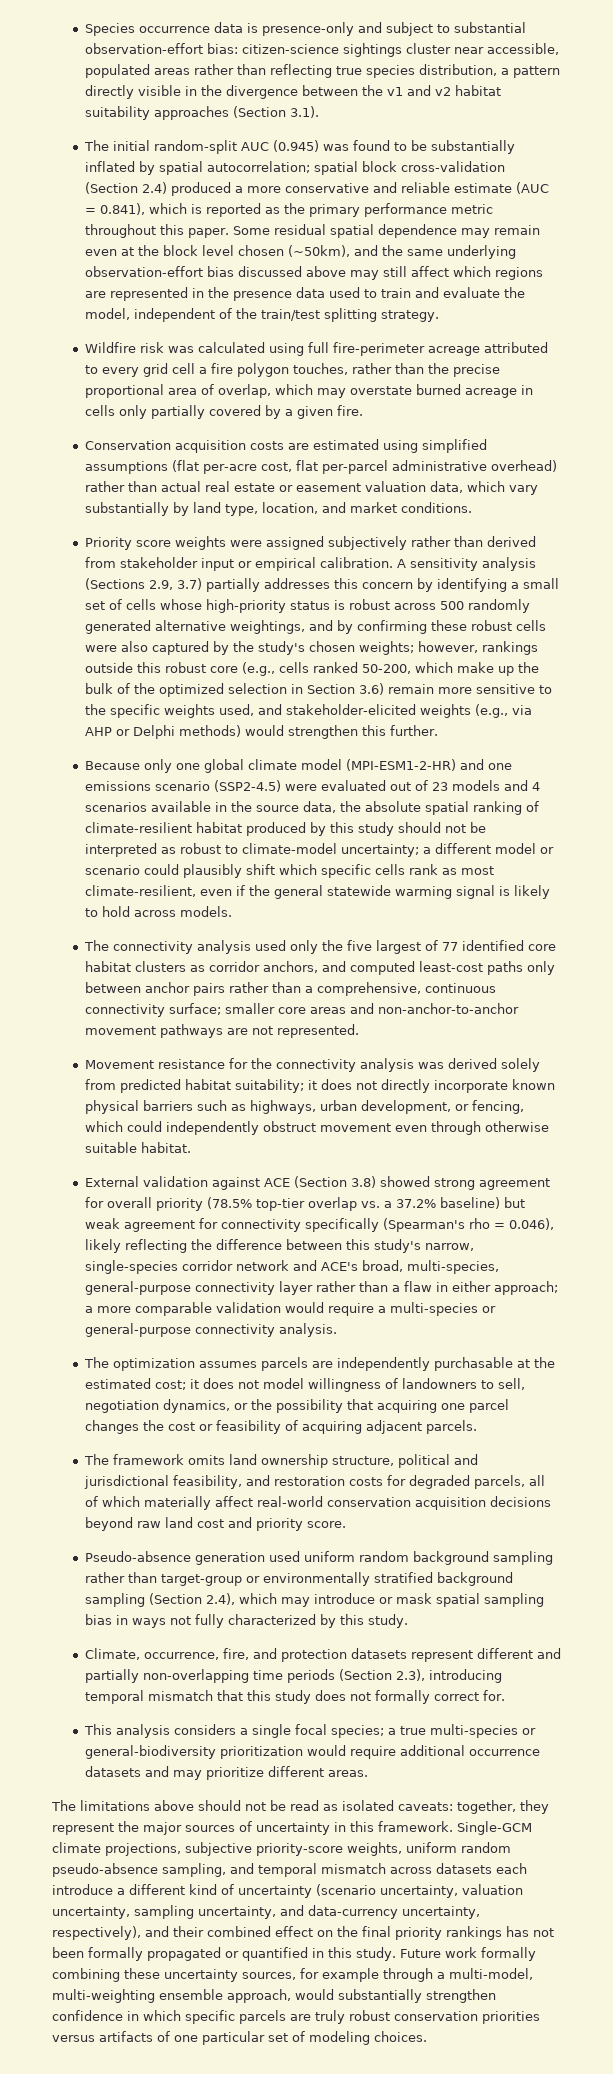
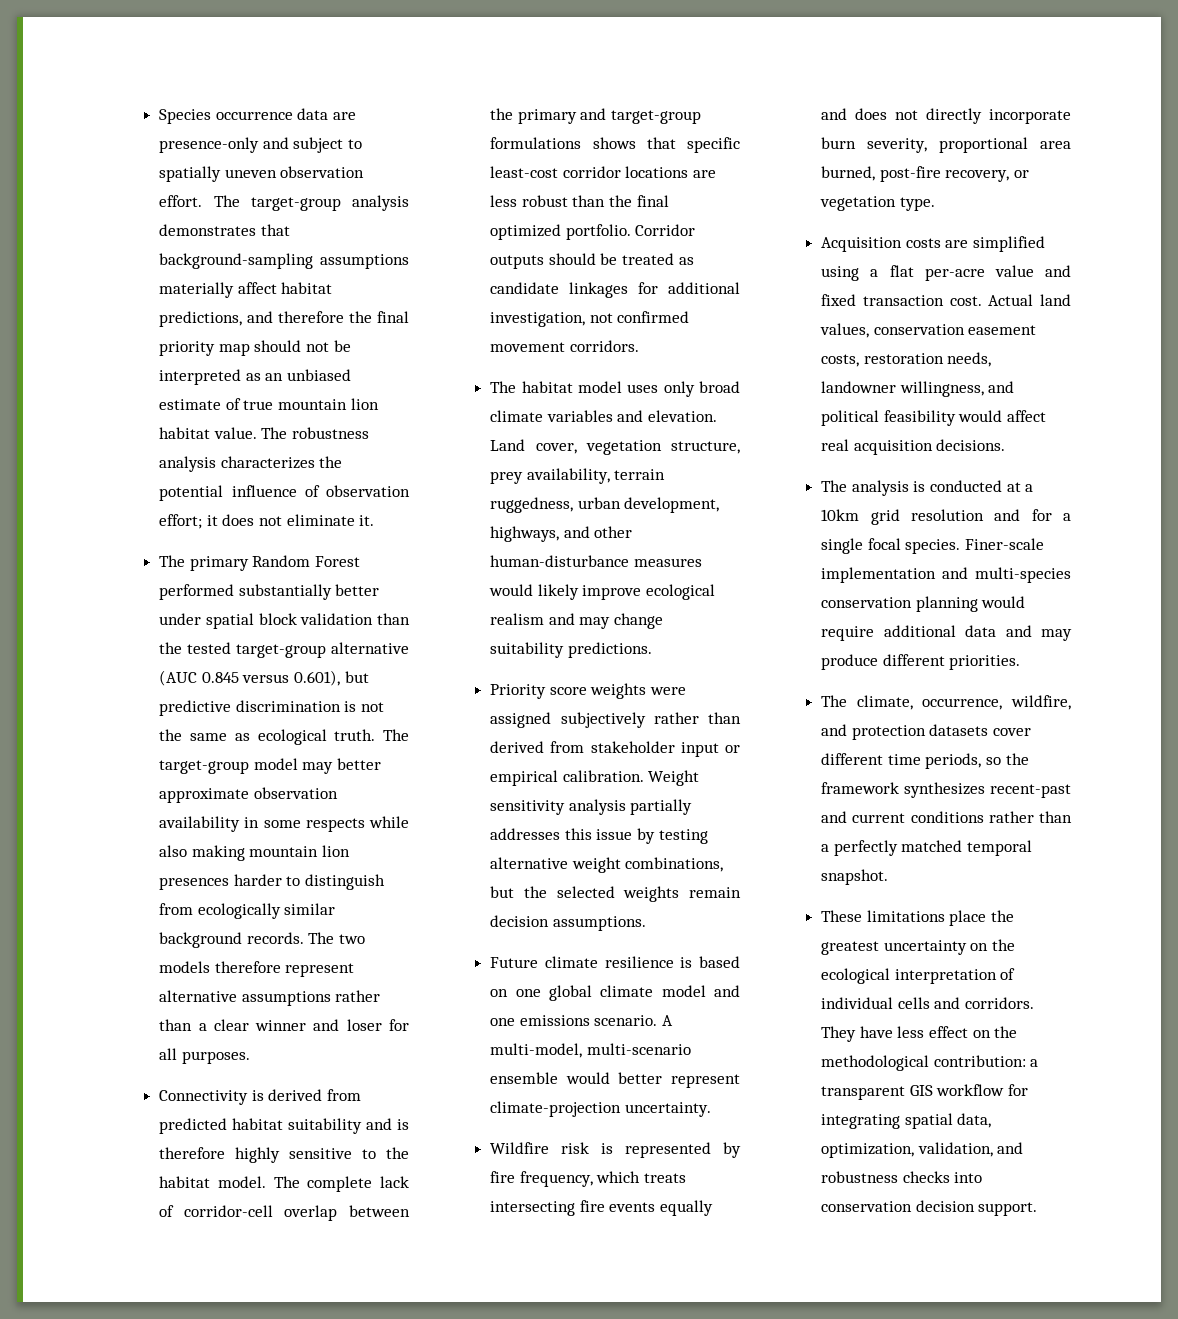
[246,23,258,33] is -> [333,112,357,120] are
[453,22,526,33] [84,43,559,57] [84,64,560,78] [84,85,501,99] [84,106,319,120] [83,140,515,154] [84,161,505,175] [84,182,549,196] [84,203,493,217] [84,224,540,238] [84,245,516,259] [84,266,543,280] [84,287,525,301] [84,308,439,322] [84,342,548,356] [84,363,500,377] [84,384,533,398] [84,405,363,419] [84,439,487,453] [84,460,557,474] [84,481,538,495] [84,502,472,516] substantial observation-effort bias: citizen-science sightings cluster near accessible, populated areas rather than reflecting true species distribution, a pattern directly visible in the divergence between the v1 and v2 habitat suitability approaches (Section 3.1). // The initial random-split AUC (0.945) was found to be substantially inflated by spatial autocorrelation; spatial block cross-validation (Section 2.4) produced a more conservative and reliable estimate (AUC = 0.841), which is reported as the primary performance metric throughout this paper. Some residual spatial dependence may remain even at the block level chosen (~50km), and the same underlying observation-effort bias discussed above may still affect which regions are represented in the presence data used to train and evaluate the model, independent of the train/test splitting strategy. // Wildfire risk was calculated using full fire-perimeter acreage attributed to every grid cell a fire polygon touches, rather than the precise proportional area of overlap, which may overstate burned acreage in cells only partially covered by a given fire. // Conservation acquisition costs are estimated using simplified assumptions (flat per-acre cost, flat per-parcel administrative overhead) rather than actual real estate or easement valuation data, which vary substantially by land type, location, and market conditions. -> [159,166,365,182] [159,195,409,211] [159,224,290,236] [159,253,409,269] [159,282,333,298] [159,311,409,327] [159,340,351,356] [159,369,352,385] [159,398,379,410] [159,427,370,439] [159,456,343,472] [159,485,410,501] [159,514,375,529] [159,555,361,571] [159,584,380,600] [159,613,410,629] [159,642,409,658] [159,670,369,686] [159,700,385,716] [159,729,409,745] [159,758,382,774] [159,787,338,803] [159,816,409,832] [159,845,351,861] [159,874,386,890] [159,903,336,919] [159,932,366,948] [159,961,355,977] [159,990,381,1006] [159,1019,409,1031] [159,1048,250,1064] [159,1089,362,1105] [159,1118,409,1134] [159,1147,409,1163] [159,1176,409,1192] [159,1205,410,1221] [490,108,702,124] [490,137,740,153] [490,166,717,178] [490,195,669,207] [490,224,696,240] [490,253,694,269] [490,282,740,298] [490,311,690,327] [490,340,639,352] [490,381,740,397] [490,410,718,422] [490,439,740,455] [490,468,666,484] [490,497,720,513] [490,526,633,542] [490,555,702,567] [489,584,716,600] [490,613,664,629] [490,642,652,658] spatially uneven observation effort. The target-group analysis demonstrates that background-sampling assumptions materially affect habitat predictions, and therefore the final priority map should not be interpreted as an unbiased estimate of true mountain lion habitat value. The robustness analysis characterizes the potential influence of observation effort; it does not eliminate it. // The primary Random Forest performed substantially better under spatial block validation than the tested target-group alternative (AUC 0.845 versus 0.601), but predictive discrimination is not the same as ecological truth. The target-group model may better approximate observation availability in some respects while also making mountain lion presences harder to distinguish from ecologically similar background records. The two models therefore represent alternative assumptions rather than a clear winner and loser for all purposes. // Connectivity is derived from predicted habitat suitability and is therefore highly sensitive to the habitat model. The complete lack of corridor-cell overlap between the primary and target-group formulations shows that specific least-cost corridor locations are less robust than the final optimized portfolio. Corridor outputs should be treated as candidate linkages for additional investigation, not confirmed movement corridors. // The habitat model uses only broad climate variables and elevation. Land cover, vegetation structure, prey availability, terrain ruggedness, urban development, highways, and other human-disturbance measures would likely improve ecological realism and may change suitability predictions.
[396,559,406,568] A -> [648,770,700,786] Weight
[84,578,559,592] [84,599,530,613] [84,620,546,634] [84,641,538,655] [84,662,539,676] [84,683,552,697] [84,704,532,718] [84,725,438,739] [84,759,172,773] (Sections 2.9, 3.7) partially addresses this concern by identifying a small set of cells whose high-priority status is robust across 500 randomly generated alternative weightings, and by confirming these robust cells were also captured by the study's chosen weights; however, rankings outside this robust core (e.g., cells ranked 50-200, which make up the bulk of the optimized selection in Section 3.6) remain more sensitive to the specific weights used, and stakeholder-elicited weights (e.g., via AHP or Delphi methods) would strengthen this further. // Because only -> [630,799,693,815] [490,828,708,844] [490,857,724,873] [490,886,741,902] [490,915,646,931] [490,956,740,968] [490,989,509,997] partially addresses this issue by testing alternative weight combinations, but the selected weights remain decision assumptions. // Future climate resilience is based on
[345,759,456,771] (MPI-ESM1-2-HR) -> (706, 991) none
[154,780,540,792] [84,801,539,815] [84,822,486,836] [84,843,554,857] [84,864,494,878] [84,885,550,899] [84,906,232,917] [83,940,556,954] [84,961,555,975] [84,982,496,996] [84,1003,519,1017] [84,1024,359,1038] [84,1058,540,1072] [84,1079,555,1093] [84,1100,524,1114] [84,1121,549,1135] [84,1142,191,1153] [84,1176,550,1190] [84,1197,525,1211] [84,1218,554,1232] [84,1239,474,1253] [84,1260,499,1274] [84,1281,558,1295] [84,1302,496,1316] [84,1323,337,1337] [83,1357,555,1371] [84,1378,525,1392] [84,1399,509,1413] [84,1420,477,1434] [83,1454,478,1468] [83,1475,545,1489] [84,1496,551,1510] [84,1517,346,1531] [84,1551,553,1565] [84,1572,513,1586] [84,1593,544,1607] [84,1614,408,1628] [84,1648,561,1662] [84,1669,502,1683] [84,1690,505,1704] [83,1724,536,1738] [84,1745,540,1759] [84,1766,368,1780] [51,1800,549,1814] [52,1821,532,1835] [52,1842,511,1856] [52,1863,527,1877] [52,1884,523,1898] [52,1905,480,1919] [52,1926,554,1940] [52,1947,536,1961] [52,1968,533,1982] [52,1989,496,2003] [52,2010,540,2024] [52,2031,427,2045] scenario (SSP2-4.5) were evaluated out of 23 models and 4 scenarios available in the source data, the absolute spatial ranking of climate-resilient habitat produced by this study should not be interpreted as robust to climate-model uncertainty; a different model or scenario could plausibly shift which specific cells rank as most climate-resilient, even if the general statewide warming signal is likely to hold across models. // The connectivity analysis used only the five largest of 77 identified core habitat clusters as corridor anchors, and computed least-cost paths only between anchor pairs rather than a comprehensive, continuous connectivity surface; smaller core areas and non-anchor-to-anchor movement pathways are not represented. // Movement resistance for the connectivity analysis was derived solely from predicted habitat suitability; it does not directly incorporate known physical barriers such as highways, urban development, or fencing, which could independently obstruct movement even through otherwise suitable habitat. // External validation against ACE (Section 3.8) showed strong agreement for overall priority (78.5% top-tier overlap vs. a 37.2% baseline) but weak agreement for connectivity specifically (Spearman's rho = 0.046), likely reflecting the difference between this study's narrow, single-species corridor network and ACE's broad, multi-species, general-purpose connectivity layer rather than a flaw in either approach; a more comparable validation would require a multi-species or general-purpose connectivity analysis. // The optimization assumes parcels are independently purchasable at the estimated cost; it does not model willingness of landowners to sell, negotiation dynamics, or the possibility that acquiring one parcel changes the cost or feasibility of acquiring adjacent parcels. // The framework omits land ownership structure, political and jurisdictional feasibility, and restoration costs for degraded parcels, all of which materially affect real-world conservation acquisition decisions beyond raw land cost and priority score. // Pseudo-absence generation used uniform random background sampling rather than target-group or environmentally stratified background sampling (Section 2.4), which may introduce or mask spatial sampling bias in ways not fully characterized by this study. // Climate, occurrence, fire, and protection datasets represent different and partially non-overlapping time periods (Section 2.3), introducing temporal mismatch that this study does not formally correct for. // This analysis considers a single focal species; a true multi-species or general-biodiversity prioritization would require additional occurrence datasets and may prioritize different areas. // The limitations above should not be read as isolated caveats: together, they represent the major sources of uncertainty in this framework. Single-GCM climate projections, subjective priority-score weights, uniform random pseudo-absence sampling, and temporal mismatch across datasets each introduce a different kind of uncertainty (scenario uncertainty, valuation uncertainty, sampling uncertainty, and data-currency uncertainty, respectively), and their combined effect on the final priority rankings has not been formally propagated or quantified in this study. Future work formally combining these uncertainty sources, for example through a multi-model, multi-weighting ensemble approach, would substantially strengthen confidence in which specific parcels are truly robust conservation priorities versus artifacts of one particular set of modeling choices. -> [594,1015,674,1026] [490,1043,691,1058] [490,1072,740,1088] [490,1101,711,1117] [490,1142,741,1158] [490,1171,687,1187] [490,1200,714,1216] [821,108,1071,124] [821,137,1071,153] [821,166,1030,182] [820,196,935,211] [821,236,1046,252] [821,265,1071,281] [821,294,1071,306] [820,323,1037,338] [821,352,992,367] [821,381,1015,397] [821,410,1047,426] [821,439,1006,455] [821,480,1034,496] [821,509,1071,525] [821,538,1045,554] [821,567,1071,583] [821,596,1026,612] [821,625,1072,641] [821,654,1021,670] [821,695,1071,710] [821,724,1032,740] [821,753,1029,769] [821,782,1071,798] [821,811,1072,823] [821,840,1033,856] [821,869,889,885] [821,910,1015,926] [821,939,1016,955] [821,968,1016,984] [821,997,1035,1009] [821,1026,1018,1042] [821,1055,1039,1071] [821,1084,1029,1100] [821,1113,992,1129] [821,1142,1024,1158] [821,1171,983,1183] [821,1200,1038,1216] scenario. A multi-model, multi-scenario ensemble would better represent climate-projection uncertainty. // Wildfire risk is represented by fire frequency, which treats intersecting fire events equally and does not directly incorporate burn severity, proportional area burned, post-fire recovery, or vegetation type. // Acquisition costs are simplified using a flat per-acre value and fixed transaction cost. Actual land values, conservation easement costs, restoration needs, landowner willingness, and political feasibility would affect real acquisition decisions. // The analysis is conducted at a 10km grid resolution and for a single focal species. Finer-scale implementation and multi-species conservation planning would require additional data and may produce different priorities. // The climate, occurrence, wildfire, and protection datasets cover different time periods, so the framework synthesizes recent-past and current conditions rather than a perfectly matched temporal snapshot. // These limitations place the greatest uncertainty on the ecological interpretation of individual cells and corridors. They have less effect on the methodological contribution: a transparent GIS workflow for integrating spatial data, optimization, validation, and robustness checks into conservation decision support.

